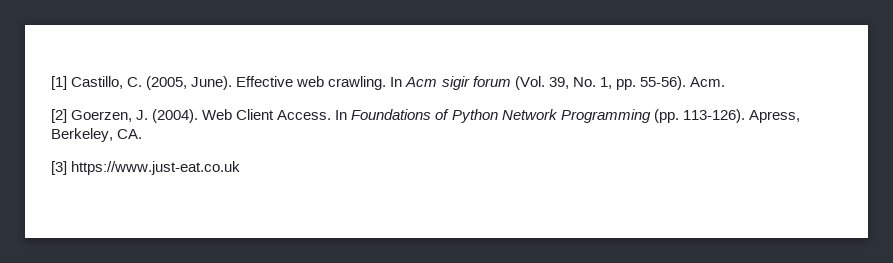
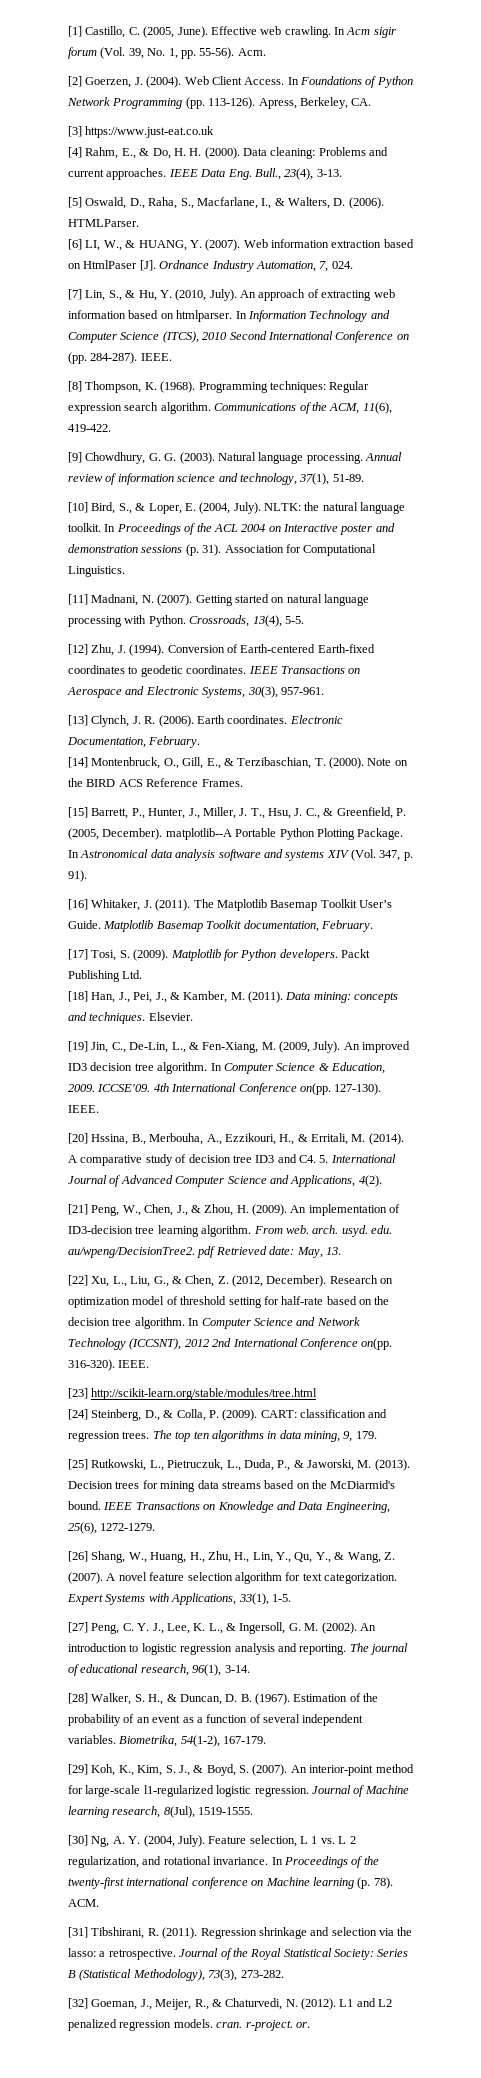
(241, 168) none -> [68,147,389,159] [68,168,342,180] [68,197,384,209] [68,219,139,227] [68,239,414,251] [68,260,353,272] [68,289,395,301] [68,310,390,322] [68,331,409,343] [68,352,172,364] [68,381,370,393] [68,402,392,414] [68,424,111,432] [68,452,402,464] [68,473,364,485] [68,502,406,514] [68,523,395,535] [68,544,377,556] [68,566,125,577] [68,594,369,606] [68,615,304,627] [68,644,375,656] [68,665,361,677] [67,686,324,698] [68,715,343,727] [67,736,201,748] [68,757,408,769] [68,778,243,787] [68,807,406,819] [68,828,404,840] [68,849,413,861] [68,870,87,882] [68,899,392,911] [68,920,373,932] [68,949,370,961] [68,970,143,982] [68,991,399,1003] [68,1012,193,1024] [68,1041,411,1053] [68,1062,385,1074] [68,1083,382,1095] [68,1105,99,1113] [68,1133,404,1145] [68,1154,396,1166] [68,1175,382,1187] [68,1204,401,1216] [68,1225,392,1237] [68,1246,341,1258] [68,1275,394,1287] [68,1296,390,1308] [68,1317,360,1329] [68,1338,393,1350] [68,1359,150,1371] [68,1388,318,1400] [68,1409,388,1421] [68,1430,377,1442] [68,1459,410,1471] [68,1480,396,1492] [68,1501,390,1513] [68,1522,156,1534] [68,1551,395,1563] [68,1572,397,1584] [67,1593,291,1605] [68,1622,376,1634] [68,1643,408,1655] [68,1664,250,1676] [68,1693,379,1705] [68,1714,364,1726] [68,1735,267,1747] [68,1764,414,1776] [68,1785,409,1797] [68,1806,254,1818] [68,1835,356,1847] [68,1856,379,1868] [68,1877,393,1889] [68,1899,99,1907] [68,1927,413,1939] [68,1948,409,1960] [68,1969,284,1981] [68,1998,393,2010] [68,2019,310,2031] // [4] Rahm, E., & Do, H. H. (2000). Data cleaning: Problems and current approaches. IEEE Data Eng. Bull., 23(4), 3-13. // [5] Oswald, D., Raha, S., Macfarlane, I., & Walters, D. (2006). HTMLParser. // [6] LI, W., & HUANG, Y. (2007). Web information extraction based on HtmlPaser [J]. Ordnance Industry Automation, 7, 024. // [7] Lin, S., & Hu, Y. (2010, July). An approach of extracting web information based on htmlparser. In Information Technology and Computer Science (ITCS), 2010 Second International Conference on (pp. 284-287). IEEE. // [8] Thompson, K. (1968). Programming techniques: Regular expression search algorithm. Communications of the ACM, 11(6), 419-422. // [9] Chowdhury, G. G. (2003). Natural language processing. Annual review of information science and technology, 37(1), 51-89. // [10] Bird, S., & Loper, E. (2004, July). NLTK: the natural language toolkit. In Proceedings of the ACL 2004 on Interactive poster and demonstration sessions (p. 31). Association for Computational Linguistics. // [11] Madnani, N. (2007). Getting started on natural language processing with Python. Crossroads, 13(4), 5-5. // [12] Zhu, J. (1994). Conversion of Earth-centered Earth-fixed coordinates to geodetic coordinates. IEEE Transactions on Aerospace and Electronic Systems, 30(3), 957-961. // [13] Clynch, J. R. (2006). Earth coordinates. Electronic Documentation, February. // [14] Montenbruck, O., Gill, E., & Terzibaschian, T. (2000). Note on the BIRD ACS Reference Frames. // [15] Barrett, P., Hunter, J., Miller, J. T., Hsu, J. C., & Greenfield, P. (2005, December). matplotlib--A Portable Python Plotting Package. In Astronomical data analysis software and systems XIV (Vol. 347, p. 91). // [16] Whitaker, J. (2011). The Matplotlib Basemap Toolkit User’s Guide. Matplotlib Basemap Toolkit documentation, February. // [17] Tosi, S. (2009). Matplotlib for Python developers. Packt Publishing Ltd. // [18] Han, J., Pei, J., & Kamber, M. (2011). Data mining: concepts and techniques. Elsevier. // [19] Jin, C., De-Lin, L., & Fen-Xiang, M. (2009, July). An improved ID3 decision tree algorithm. In Computer Science & Education, 2009. ICCSE'09. 4th International Conference on(pp. 127-130). IEEE. // [20] Hssina, B., Merbouha, A., Ezzikouri, H., & Erritali, M. (2014). A comparative study of decision tree ID3 and C4. 5. International Journal of Advanced Computer Science and Applications, 4(2). // [21] Peng, W., Chen, J., & Zhou, H. (2009). An implementation of ID3-decision tree learning algorithm. From web. arch. usyd. edu. au/wpeng/DecisionTree2. pdf Retrieved date: May, 13. // [22] Xu, L., Liu, G., & Chen, Z. (2012, December). Research on optimization model of threshold setting for half-rate based on the decision tree algorithm. In Computer Science and Network Technology (ICCSNT), 2012 2nd International Conference on(pp. 316-320). IEEE. // [23] http://scikit-learn.org/stable/modules/tree.html // [24] Steinberg, D., & Colla, P. (2009). CART: classification and regression trees. The top ten algorithms in data mining, 9, 179. // [25] Rutkowski, L., Pietruczuk, L., Duda, P., & Jaworski, M. (2013). Decision trees for mining data streams based on the McDiarmid's bound. IEEE Transactions on Knowledge and Data Engineering, 25(6), 1272-1279. // [26] Shang, W., Huang, H., Zhu, H., Lin, Y., Qu, Y., & Wang, Z. (2007). A novel feature selection algorithm for text categorization. Expert Systems with Applications, 33(1), 1-5. // [27] Peng, C. Y. J., Lee, K. L., & Ingersoll, G. M. (2002). An introduction to logistic regression analysis and reporting. The journal of educational research, 96(1), 3-14. // [28] Walker, S. H., & Duncan, D. B. (1967). Estimation of the probability of an event as a function of several independent variables. Biometrika, 54(1-2), 167-179. // [29] Koh, K., Kim, S. J., & Boyd, S. (2007). An interior-point method for large-scale l1-regularized logistic regression. Journal of Machine learning research, 8(Jul), 1519-1555. // [30] Ng, A. Y. (2004, July). Feature selection, L 1 vs. L 2 regularization, and rotational invariance. In Proceedings of the twenty-first international conference on Machine learning (p. 78). ACM. // [31] Tibshirani, R. (2011). Regression shrinkage and selection via the lasso: a retrospective. Journal of the Royal Statistical Society: Series B (Statistical Methodology), 73(3), 273-282. // [32] Goeman, J., Meijer, R., & Chaturvedi, N. (2012). L1 and L2 penalized regression models. cran. r-project. or.

